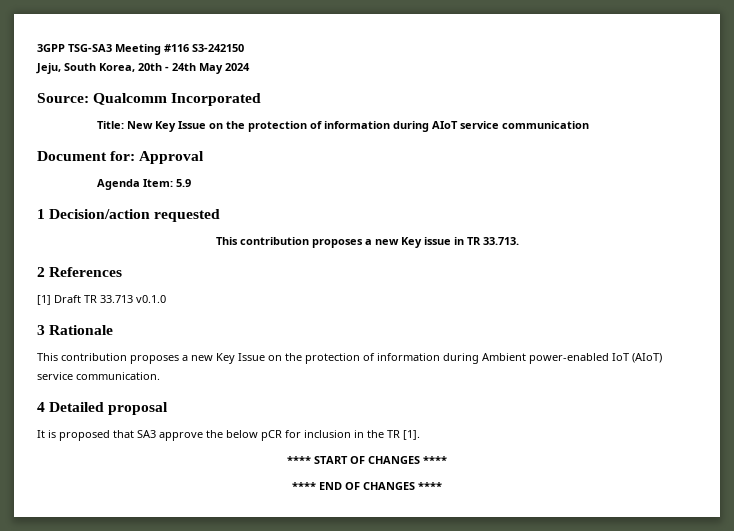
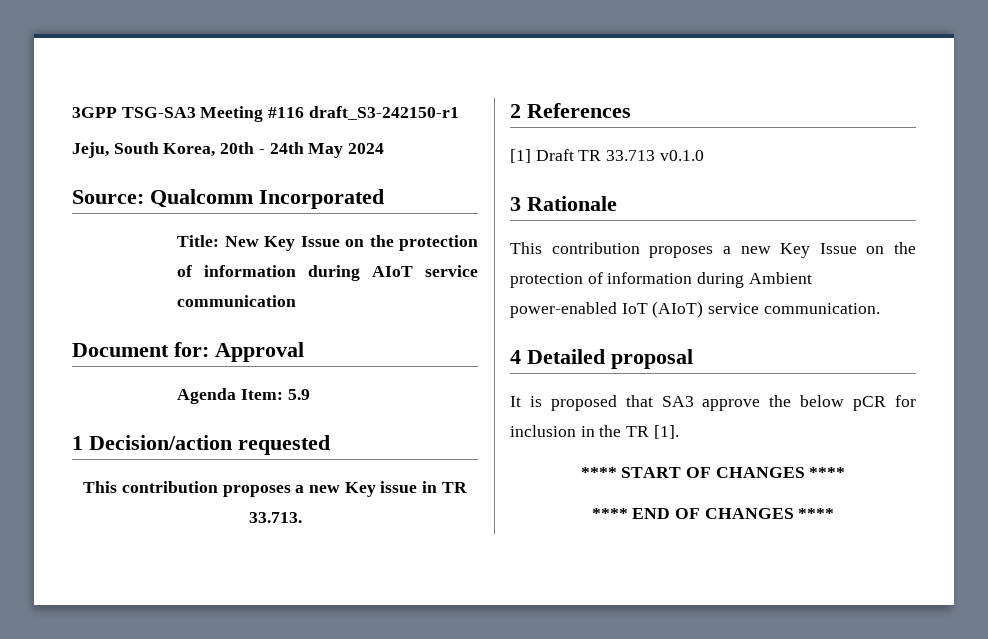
[192,44,244,52] S3-242150 -> [308,106,459,120] draft_S3-242150-r1

